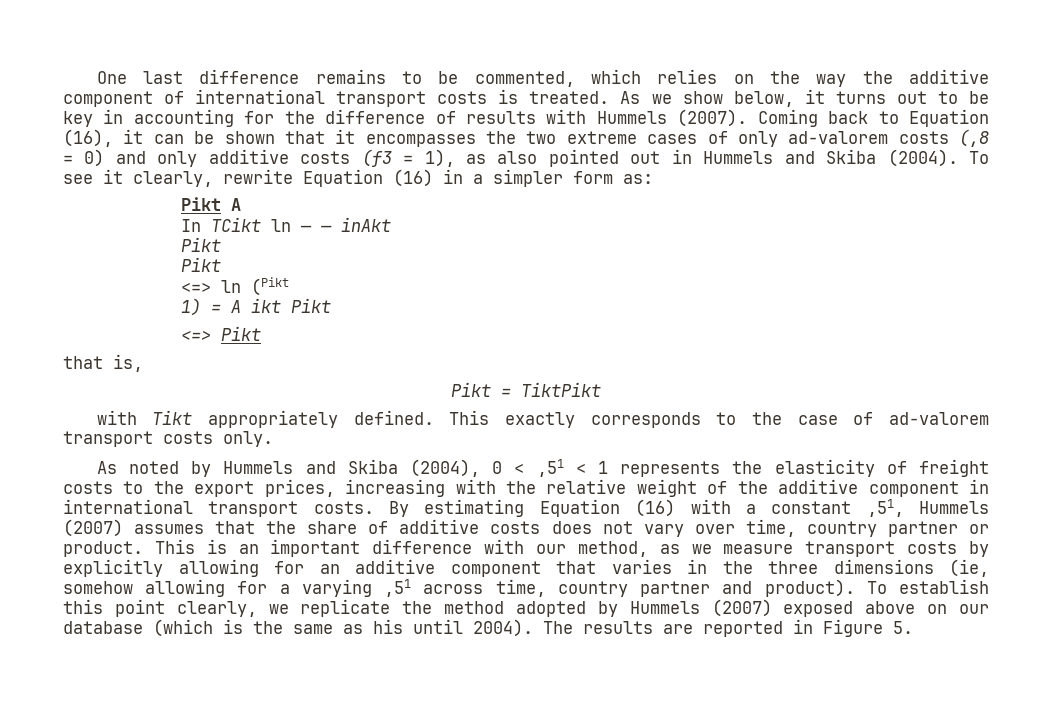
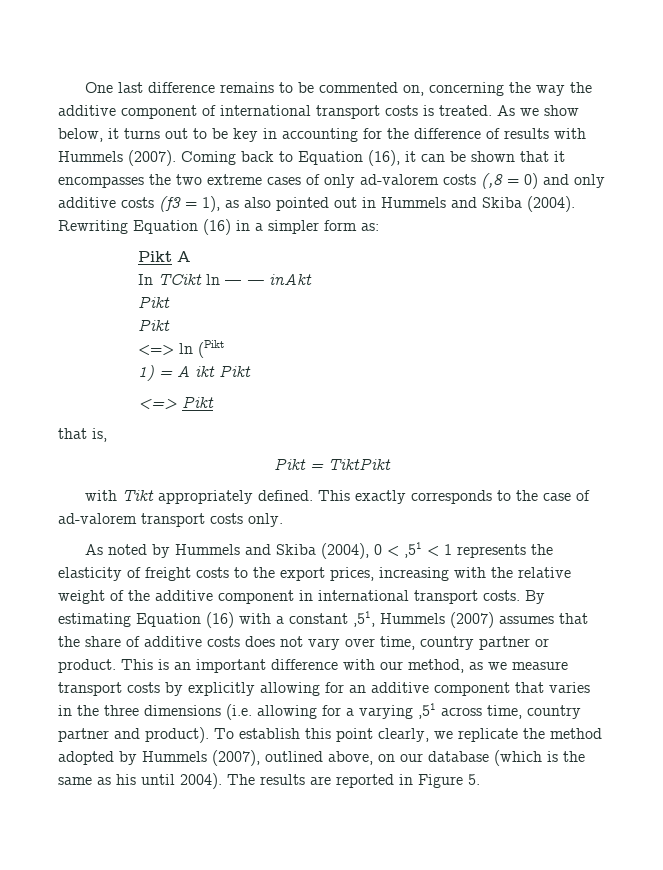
[474,69,754,87] commented, which relies on -> [319,82,505,96] commented on, concerning
[969,151,990,164] [63,169,293,187] To see it clearly, rewrite -> [58,220,128,234] Rewriting
[949,559,989,577] [63,581,133,594] (ie, somehow -> [226,704,252,720] (i.e.
[711,599,916,617] (2007) exposed above -> [212,750,373,766] (2007), outlined above,

